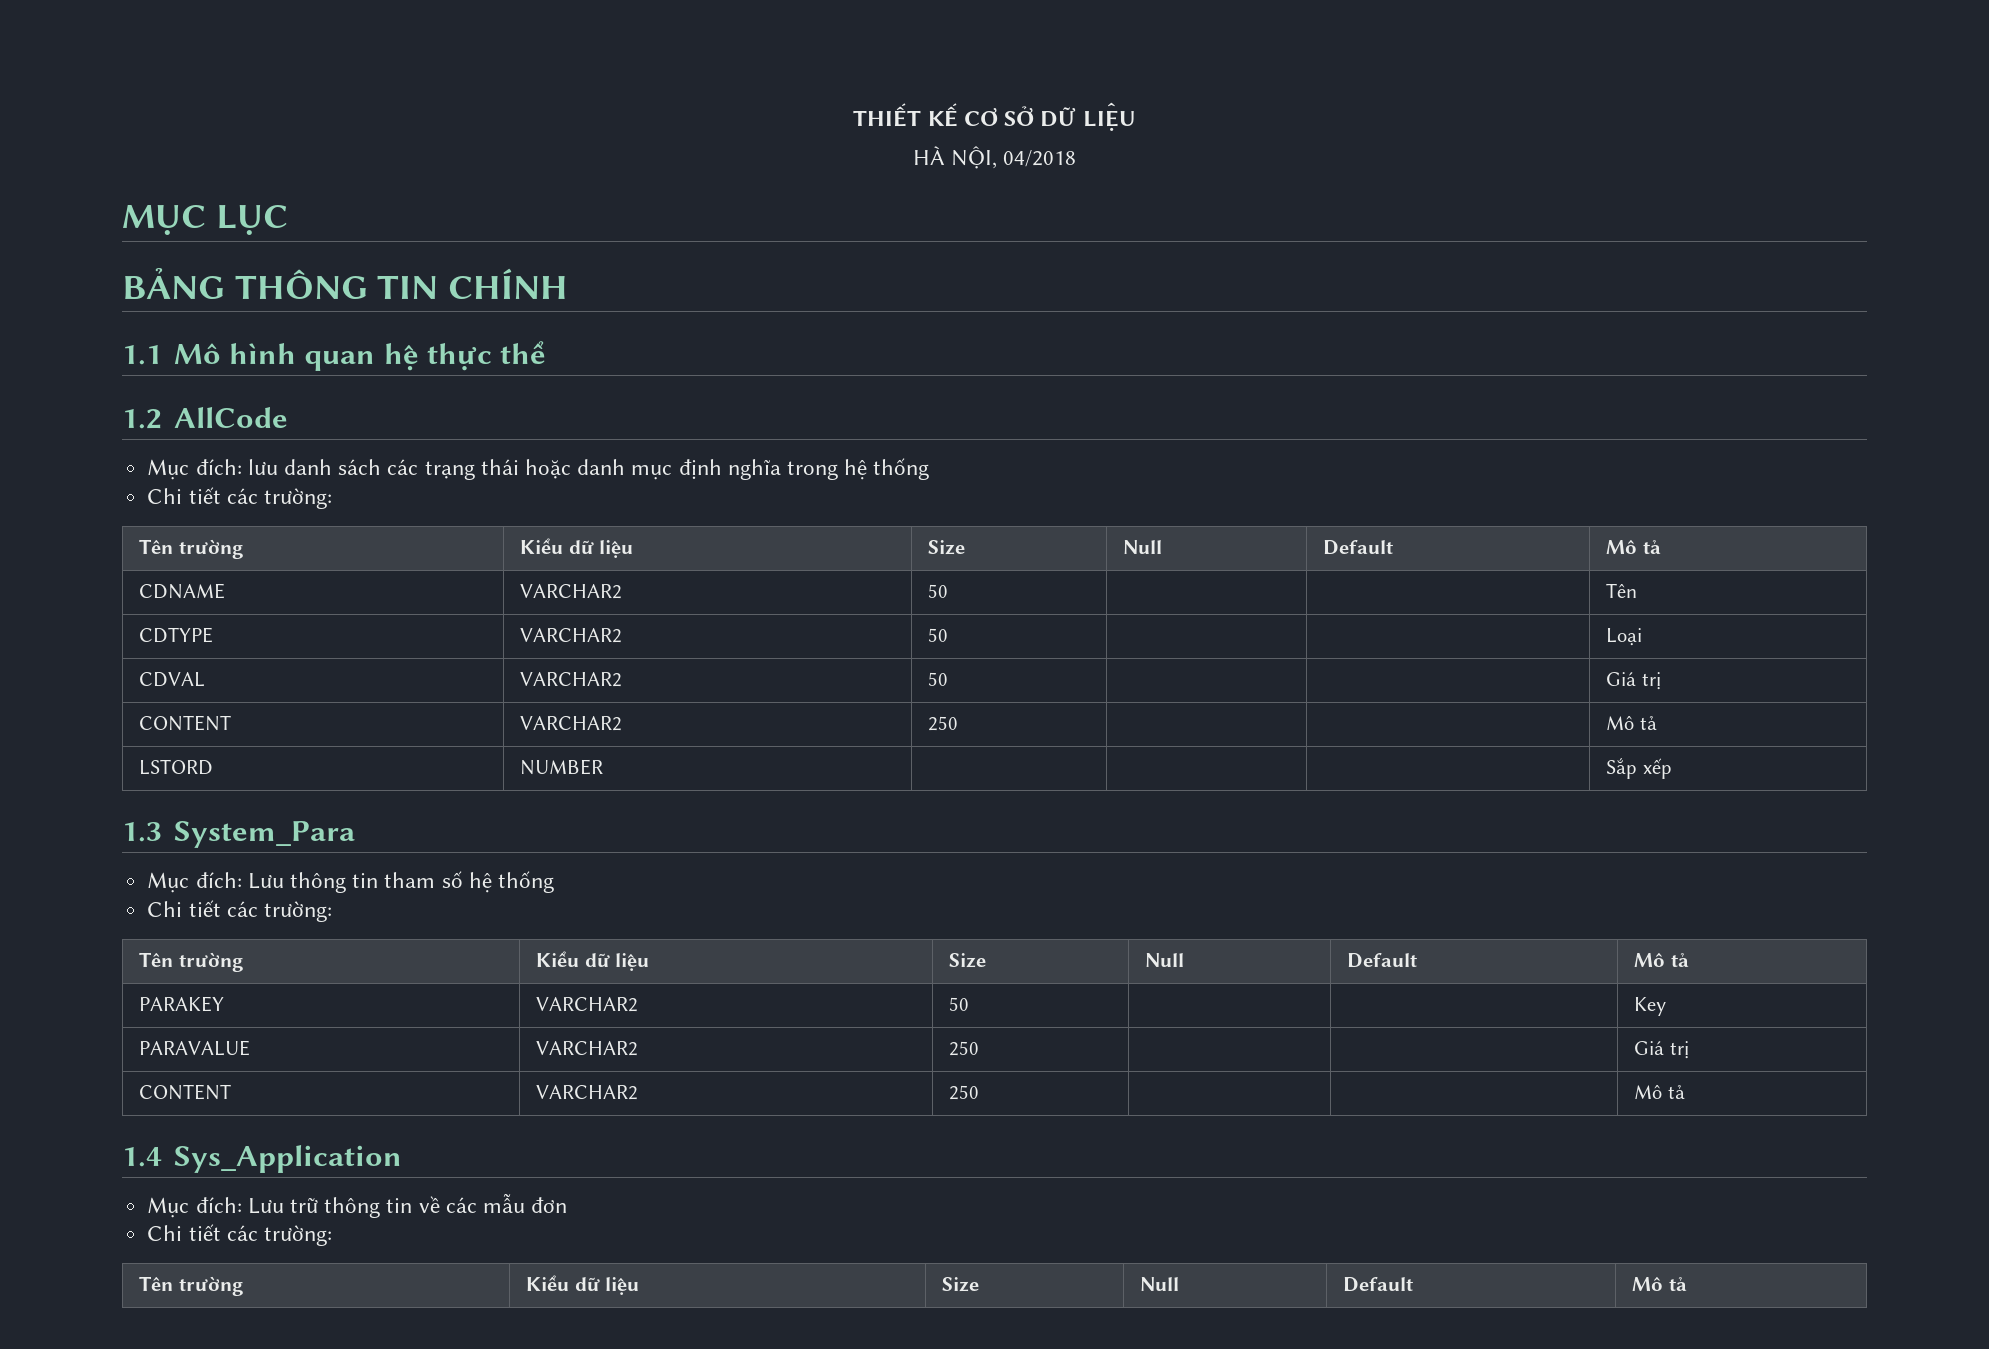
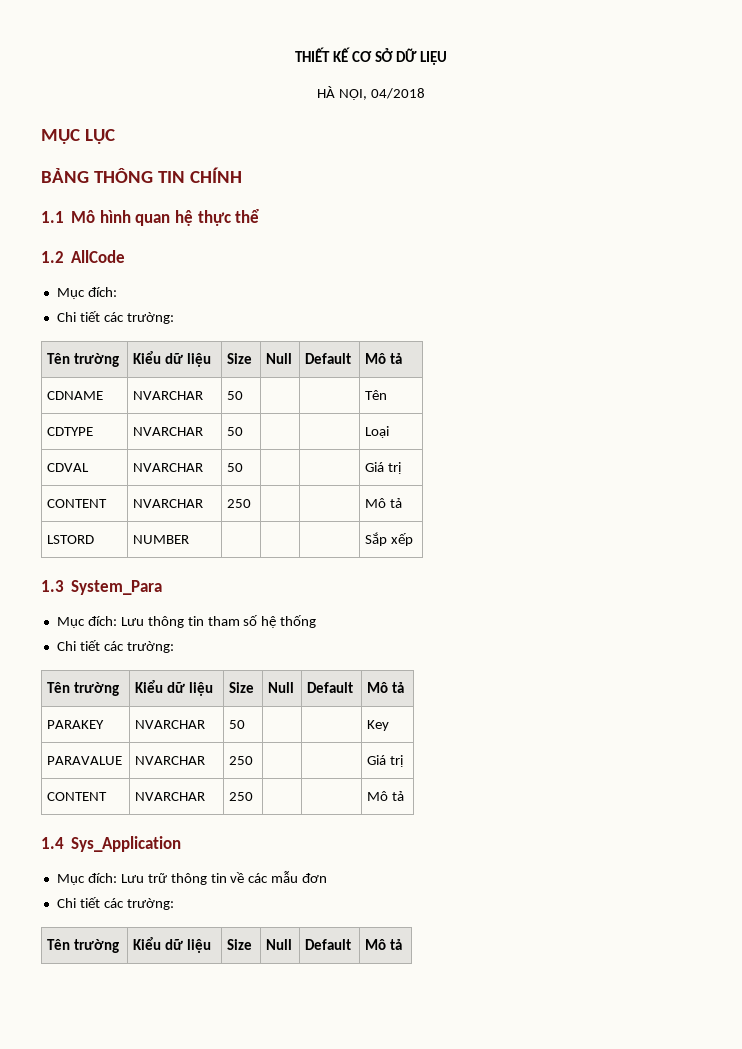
[247,458,930,480] lưu danh sách các trạng thái hoặc danh mục định nghĩa trong hệ thống -> (117, 292) none
[520,584,623,599] VARCHAR2 -> [133,391,204,400] NVARCHAR
[520,628,623,643] VARCHAR2 -> [133,427,204,436] NVARCHAR
[520,672,623,687] VARCHAR2 -> [133,463,204,472] NVARCHAR
[520,716,623,731] VARCHAR2 -> [133,499,204,508] NVARCHAR
[536,997,639,1012] VARCHAR2 -> [135,720,206,729] NVARCHAR
[536,1041,639,1056] VARCHAR2 -> [135,756,206,765] NVARCHAR
[536,1085,639,1100] VARCHAR2 -> [135,792,206,801] NVARCHAR

